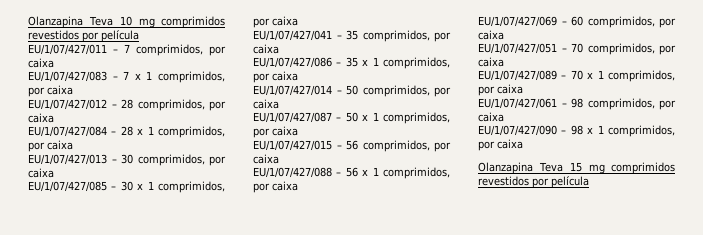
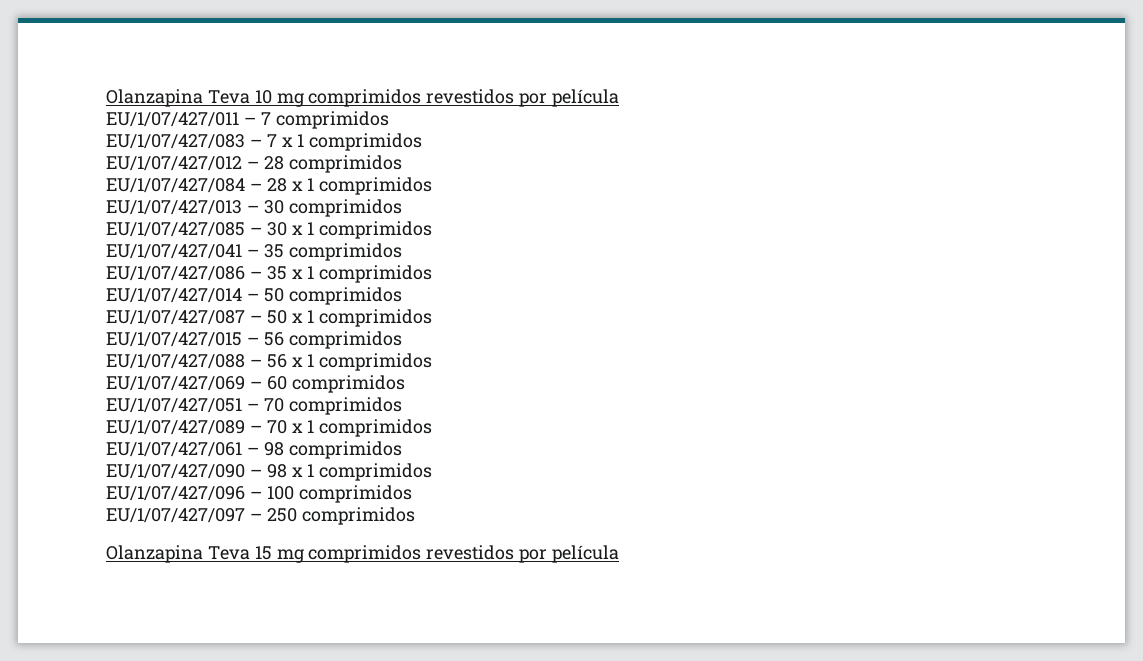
[136,44,226,56] [28,58,54,68] comprimidos, por caixa -> [275,111,389,129] comprimidos
[157,71,225,83] [28,85,73,97] comprimidos, por caixa -> [309,133,423,151] comprimidos
[137,99,226,111] [28,113,54,123] comprimidos, por caixa -> [288,155,402,173] comprimidos
[158,126,226,138] [28,140,73,152] comprimidos, por caixa -> [319,177,433,195] comprimidos
[137,154,226,166] [28,168,54,178] comprimidos, por caixa -> [288,199,402,217] comprimidos
[158,181,226,193] [253,16,298,28] comprimidos, por caixa -> [319,221,433,239] comprimidos
[362,30,451,42] [253,44,279,54] comprimidos, por caixa -> [288,243,402,261] comprimidos
[383,57,450,69] [253,71,298,83] comprimidos, por caixa -> [319,265,433,283] comprimidos
[362,85,451,97] [253,99,279,109] comprimidos, por caixa -> [288,287,402,305] comprimidos
[383,112,450,124] [253,126,298,138] comprimidos, por caixa -> [319,309,433,327] comprimidos
[362,140,451,152] [253,154,279,164] comprimidos, por caixa -> [288,331,402,349] comprimidos
[383,167,450,179] [253,181,298,193] comprimidos, por caixa -> [319,353,433,371] comprimidos
[587,16,676,28] [478,30,504,40] comprimidos, por caixa -> [291,375,405,393] comprimidos
[587,43,676,55] [478,57,504,67] comprimidos, por caixa -> [288,397,402,415] comprimidos
[608,70,675,82] [478,84,523,96] comprimidos, por caixa -> [319,419,433,437] comprimidos
[587,98,676,110] [478,112,504,122] comprimidos, por caixa -> [288,441,402,459] comprimidos
[608,125,675,137] [478,139,523,151] comprimidos, por caixa -> [319,463,433,481] [106,485,412,503] [106,507,415,525] comprimidos // EU/1/07/427/096 – 100 comprimidos // EU/1/07/427/097 – 250 comprimidos

